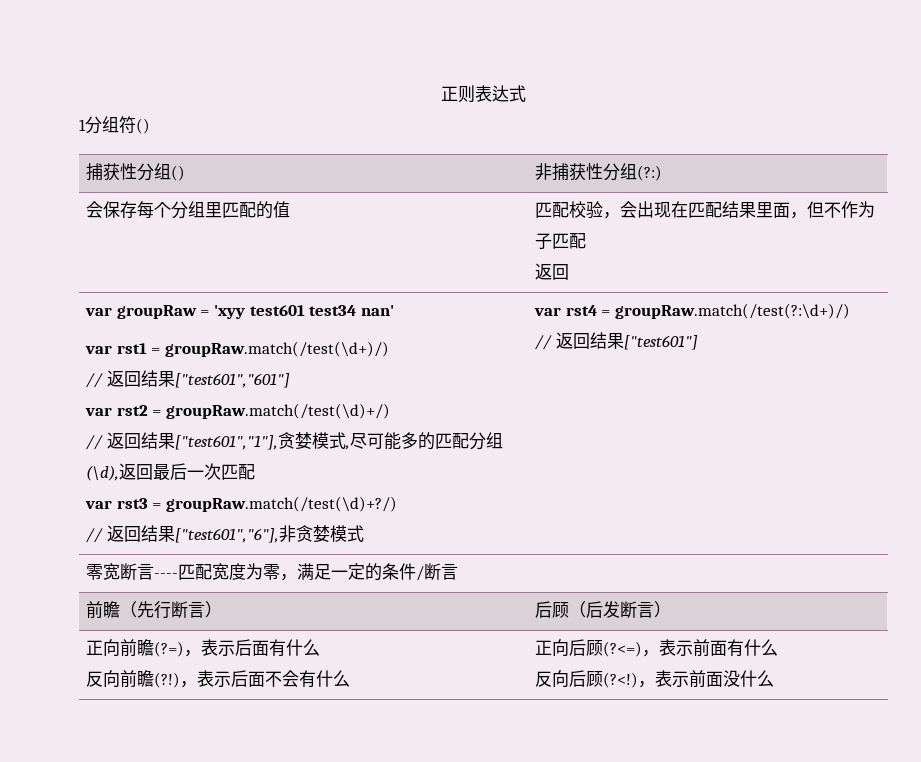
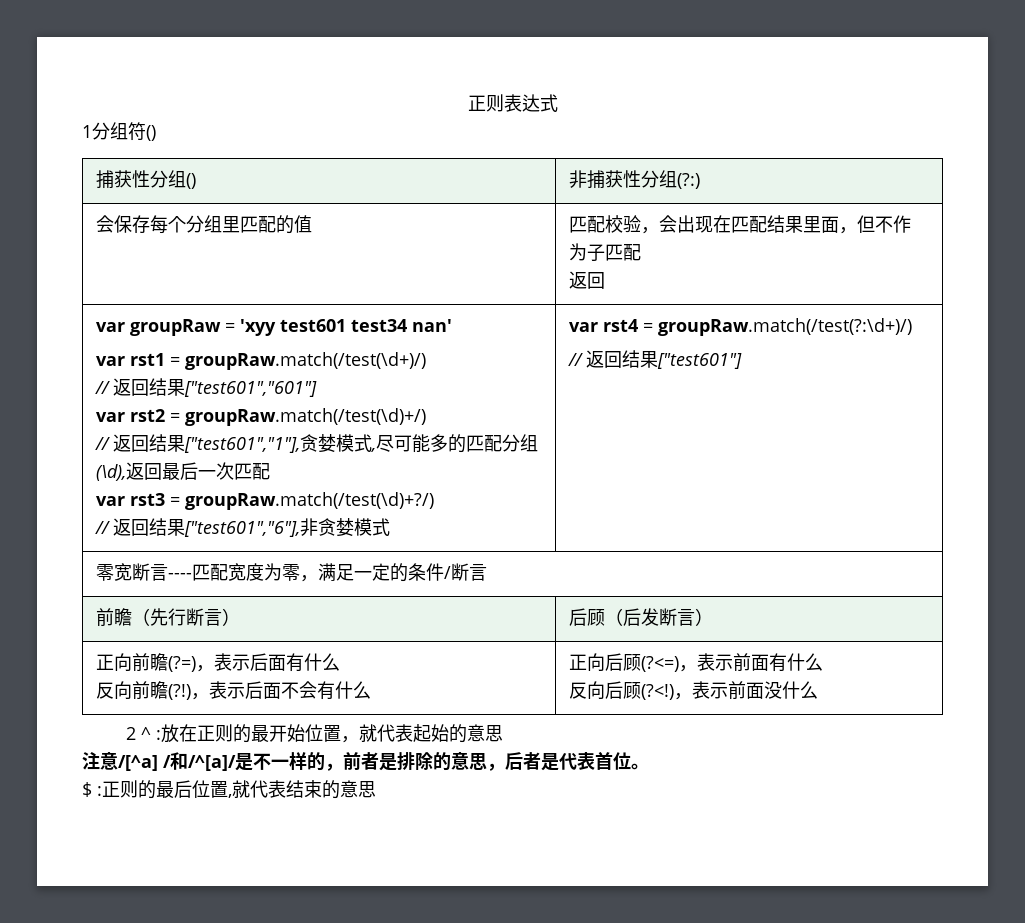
(775, 678) none -> [126,724,504,743] [82,752,649,771] [82,780,376,799] // 2 ^ :放在正则的最开始位置，就代表起始的意思 // 注意/[^a] /和/^[a]/是不一样的，前者是排除的意思，后者是代表首位。 // $ :正则的最后位置,就代表结束的意思

